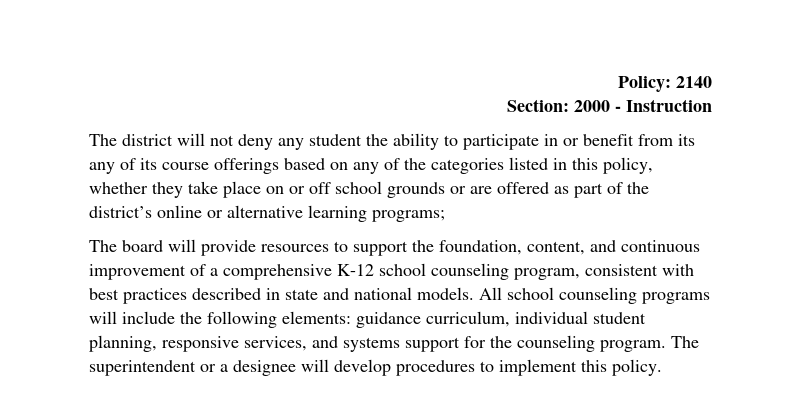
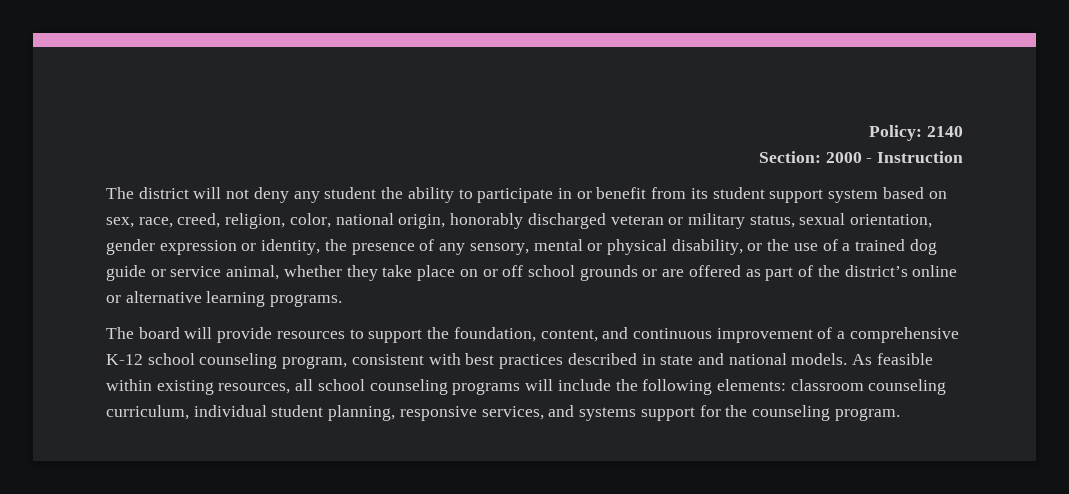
[89,157,653,174] any of its course offerings based on any of the categories listed in this policy, -> [712,187,947,203] [106,213,933,229] [106,239,937,255] [106,265,280,281] student support system based on sex, race, creed, religion, color, national origin, honorably discharged veteran or military status, sexual orientation, gender expression or identity, the presence of any sensory, mental or physical disability, or the use of a trained dog guide or service animal,
[372,210,445,222] programs; -> [270,294,343,307] programs.
[479,287,502,300] All -> [852,353,933,365] [106,379,314,395] As feasible within existing resources, all
[356,312,421,328] guidance -> [790,379,947,395] classroom counseling
[671,336,699,348] [89,359,662,376] The superintendent or a designee will develop procedures to implement this policy. -> (900, 414) none

